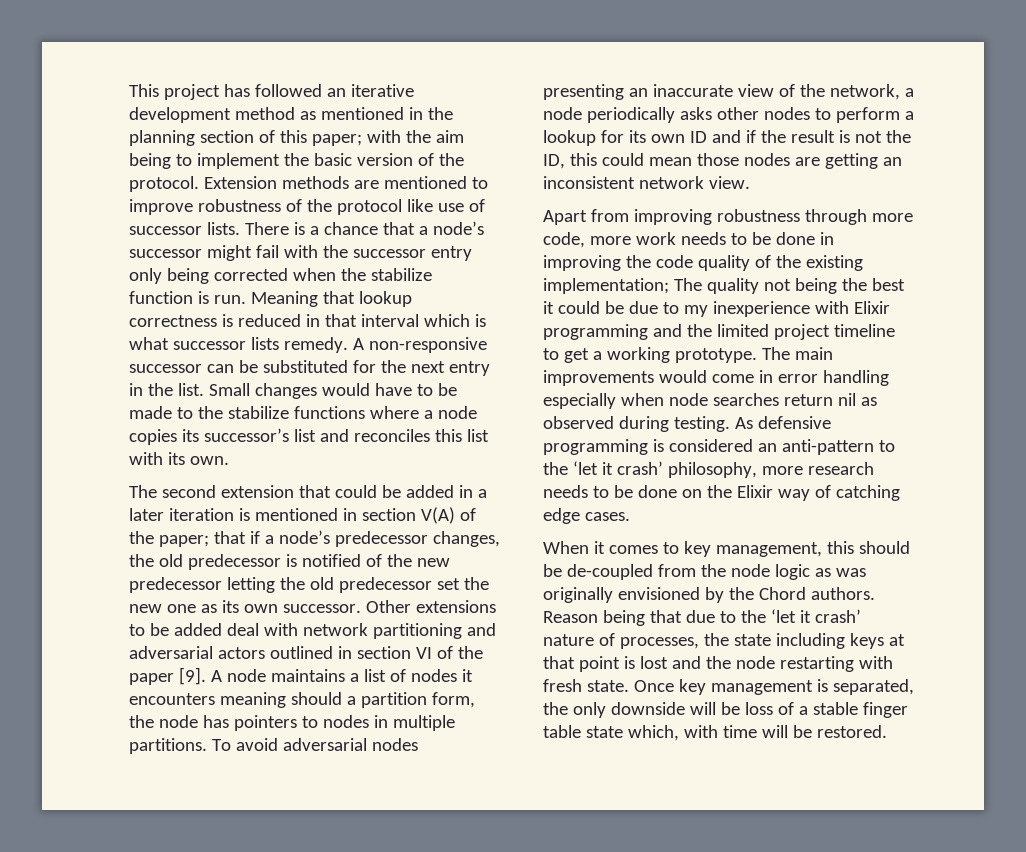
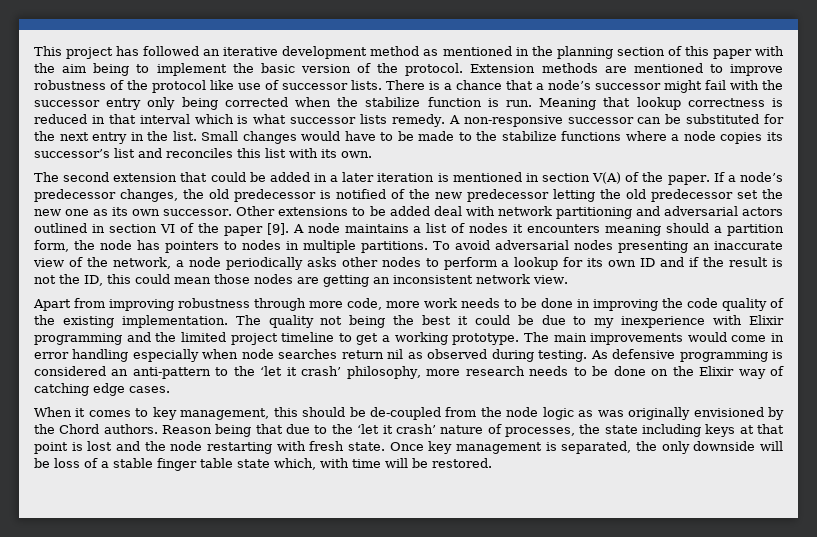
[311,134,362,146] paper; -> [712,49,752,59] paper
[158,531,260,547] paper; that if -> [667,172,725,185] paper. If
[543,278,669,294] implementation; -> [121,315,228,328] implementation.

